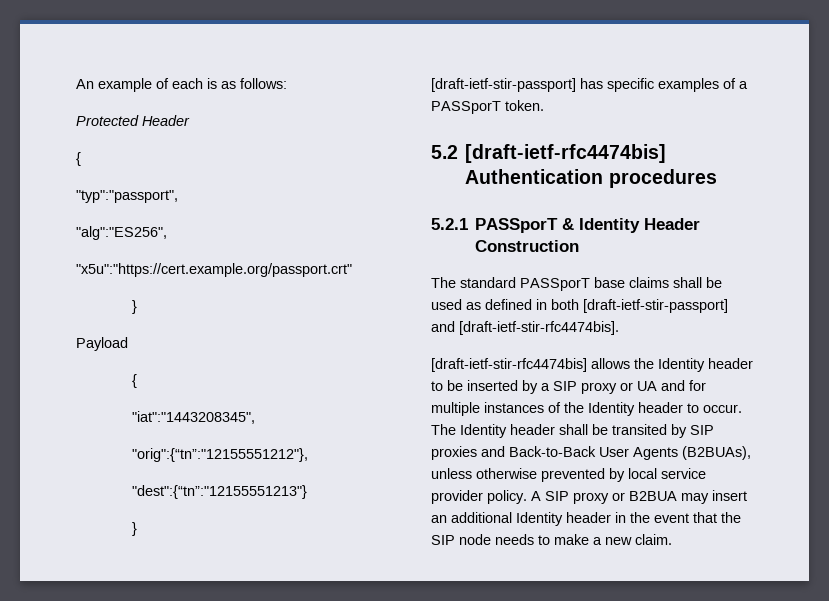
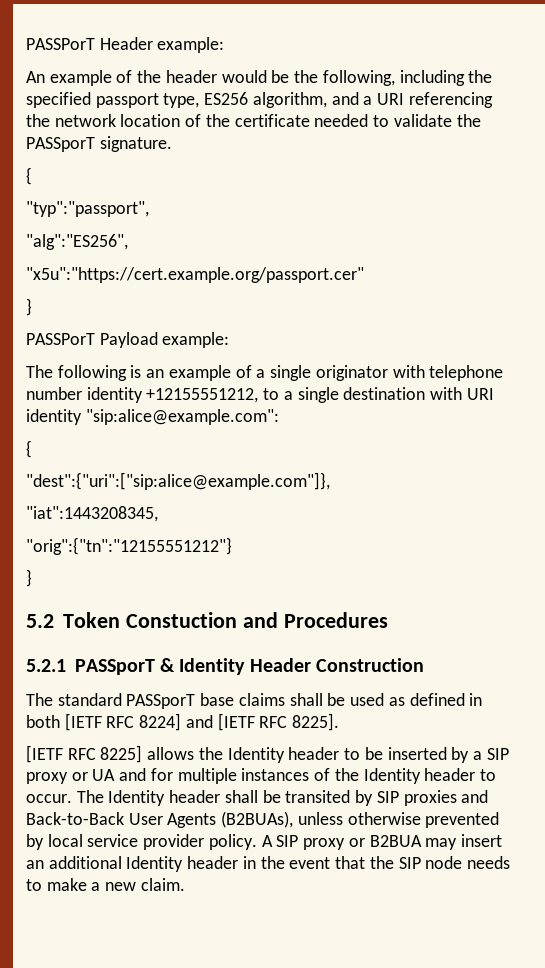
[76,78,287,92] [76,115,190,126] An example of each is as follows: // Protected Header -> [26,37,225,53] [26,70,493,86] [26,92,493,108] [26,114,481,127] [26,136,172,152] PASSPorT Header example: // An example of the header would be the following, including the specified passport type, ES256 algorithm, and a URI referencing the network location of the certificate needed to validate the PASSporT signature.
[76,263,352,277] [132,300,138,314] "x5u":"https://cert.example.org/passport.crt" // } // -> [26,267,364,283] [26,298,32,316] [26,333,95,345] "x5u":"https://cert.example.org/passport.cer" // } // PASSPorT
[132,374,138,388] [132,411,256,424] [132,448,309,462] [132,485,308,499] [132,522,138,536] [431,78,748,92] [431,100,544,114] [431,144,667,163] [465,169,717,188] // { // "iat":"1443208345", // "orig":{“tn”:"12155551212"}, // "dest":{“tn”:"12155551213"} // } // [draft-ietf-stir-passport] has specific examples of a PASSporT token. // 5.2 [draft-ietf-rfc4474bis] Authentication procedures -> [162,332,230,348] [26,365,504,381] [26,387,494,403] [26,409,279,425] [26,440,32,458] [26,472,330,490] [26,506,158,522] [26,537,232,555] [26,569,32,587] [26,612,388,628] example: // The following is an example of a single originator with telephone number identity +12155551212, to a single destination with URI identity "sip:alice@example.com": // { // "dest":{"uri":["sip:alice@example.com"]}, // "iat":1443208345, // "orig":{"tn":"12155551212"} // } // 5.2 Token Constuction and Procedures
[583,299,728,313] [431,321,619,335] [431,358,587,372] [draft-ietf-stir-passport] and [draft-ietf-stir-rfc4474bis]. // [draft-ietf-stir-rfc4474bis] -> [64,713,340,731] [26,745,143,763] [IETF RFC 8224] and [IETF RFC 8225]. // [IETF RFC 8225]

